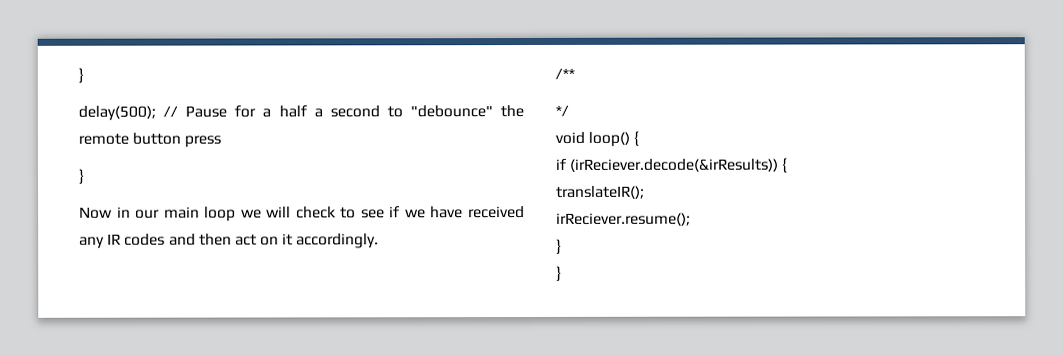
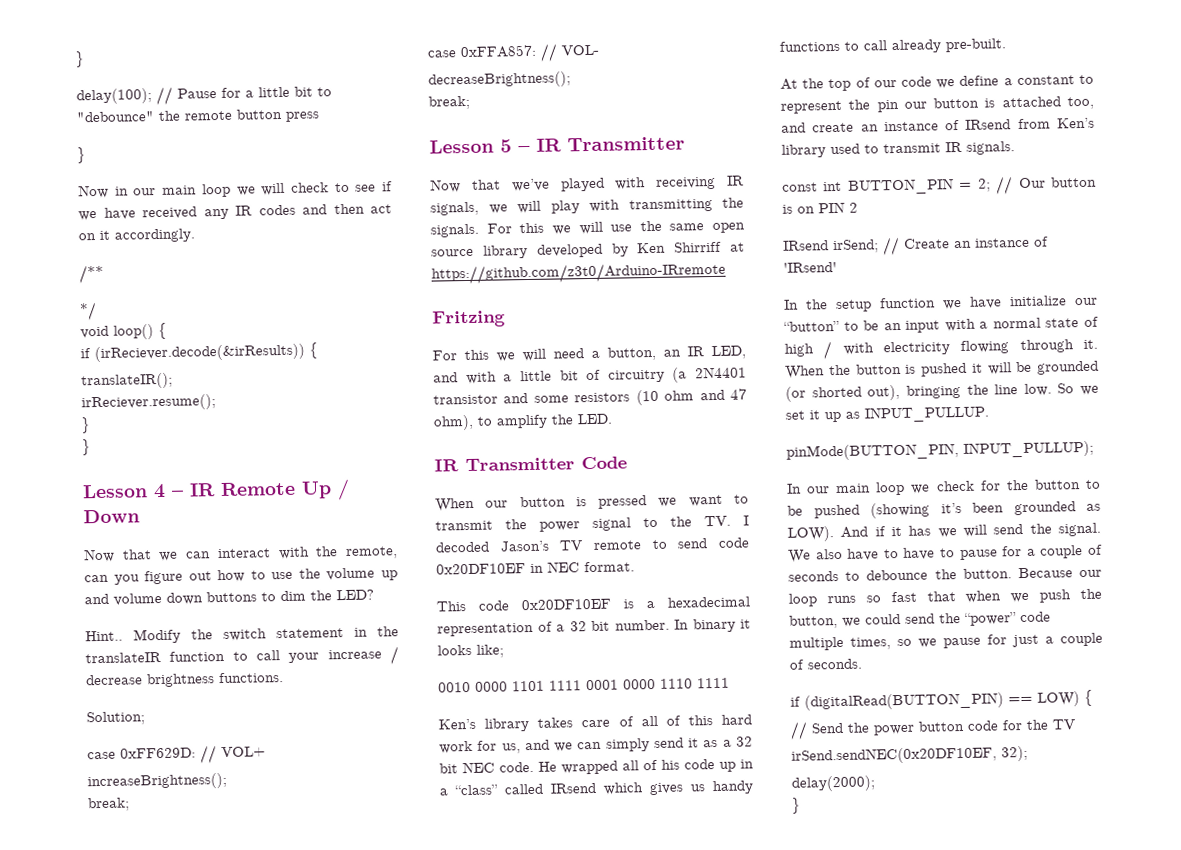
[78,67,84,83] [78,105,156,121] } // delay(500); -> [75,51,85,68] [76,88,152,105] } // delay(100);
[278,105,380,118] half a second -> [258,86,313,98] little bit
(562, 273) none -> [82,478,350,501] [83,509,140,524] [83,546,399,563] [84,567,398,585] [84,589,374,606] [85,626,399,644] [85,646,399,665] [85,672,284,688] [86,711,145,726] [87,745,266,764] [87,772,227,791] [87,797,130,812] [427,43,599,62] [428,71,571,89] [428,95,470,110] [429,136,685,154] [429,175,744,193] [430,197,744,216] [430,220,745,238] [431,241,745,259] [431,261,726,285] [432,310,506,328] [432,345,746,362] [433,366,747,385] [433,388,747,406] [433,413,612,431] [434,456,627,472] [435,494,749,512] [435,515,749,532] [435,537,750,553] [436,561,635,575] [436,596,750,612] [437,618,751,637] [437,644,504,658] [438,677,730,693] [438,714,752,732] [439,736,753,754] [439,759,754,775] [439,780,754,796] [779,38,1006,54] [780,74,1094,92] [780,96,1094,114] [781,117,1095,133] [781,141,1015,158] [782,176,1097,195] [782,201,858,214] [783,236,1049,256] [783,261,837,273] [783,295,1098,312] [783,316,1099,333] [784,339,1098,360] [785,360,1099,379] [785,383,1099,402] [785,405,989,423] [786,440,1094,461] [786,479,1101,496] [787,501,1101,519] [787,522,1101,542] [788,544,1103,563] [788,567,1102,582] [788,588,1102,607] [789,611,1051,629] [789,632,1103,651] [789,658,862,670] [790,689,1093,711] [790,719,1076,740] [791,745,1028,765] [791,775,875,792] [792,797,801,814] // Lesson 4 – IR Remote Up / Down // Now that we can interact with the remote, can you figure out how to use the volume up and volume down buttons to dim the LED? // Hint.. Modify the switch statement in the translateIR function to call your increase / decrease brightness functions. // Solution; // case 0xFF629D: // VOL+ // increaseBrightness(); // break; // case 0xFFA857: // VOL- // decreaseBrightness(); // break; // Lesson 5 – IR Transmitter // Now that we’ve played with receiving IR signals, we will play with transmitting the signals. For this we will use the same open source library developed by Ken Shirriff at https://github.com/z3t0/Arduino-IRremote // Fritzing // For this we will need a button, an IR LED, and with a little bit of circuitry (a 2N4401 transistor and some resistors (10 ohm and 47 ohm), to amplify the LED. // IR Transmitter Code // When our button is pressed we want to transmit the power signal to the TV. I decoded Jason’s TV remote to send code 0x20DF10EF in NEC format. // This code 0x20DF10EF is a hexadecimal representation of a 32 bit number. In binary it looks like; // 0010 0000 1101 1111 0001 0000 1110 1111 // Ken’s library takes care of all of this hard work for us, and we can simply send it as a 32 bit NEC code. He wrapped all of his code up in a “class” called IRsend which gives us handy functions to call already pre-built. // At the top of our code we define a constant to represent the pin our button is attached too, and create an instance of IRsend from Ken’s library used to transmit IR signals. // const int BUTTON_PIN = 2; // Our button is on PIN 2 // IRsend irSend; // Create an instance of 'IRsend' // In the setup function we have initialize our “button” to be an input with a normal state of high / with electricity flowing through it. When the button is pushed it will be grounded (or shorted out), bringing the line low. So we set it up as INPUT_PULLUP. // pinMode(BUTTON_PIN, INPUT_PULLUP); // In our main loop we check for the button to be pushed (showing it’s been grounded as LOW). And if it has we will send the signal. We also have to have to pause for a couple of seconds to debounce the button. Because our loop runs so fast that when we push the button, we could send the “power” code multiple times, so we pause for just a couple of seconds. // if (digitalRead(BUTTON_PIN) == LOW) { // // Send the power button code for the TV // irSend.sendNEC(0x20DF10EF, 32); // delay(2000); // }

